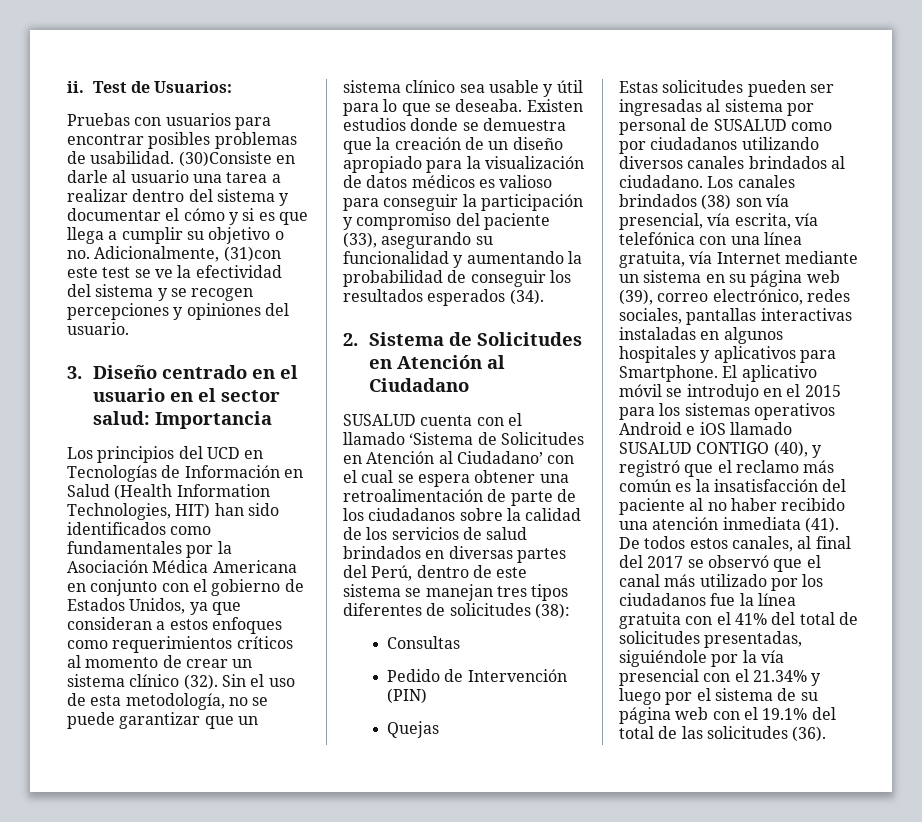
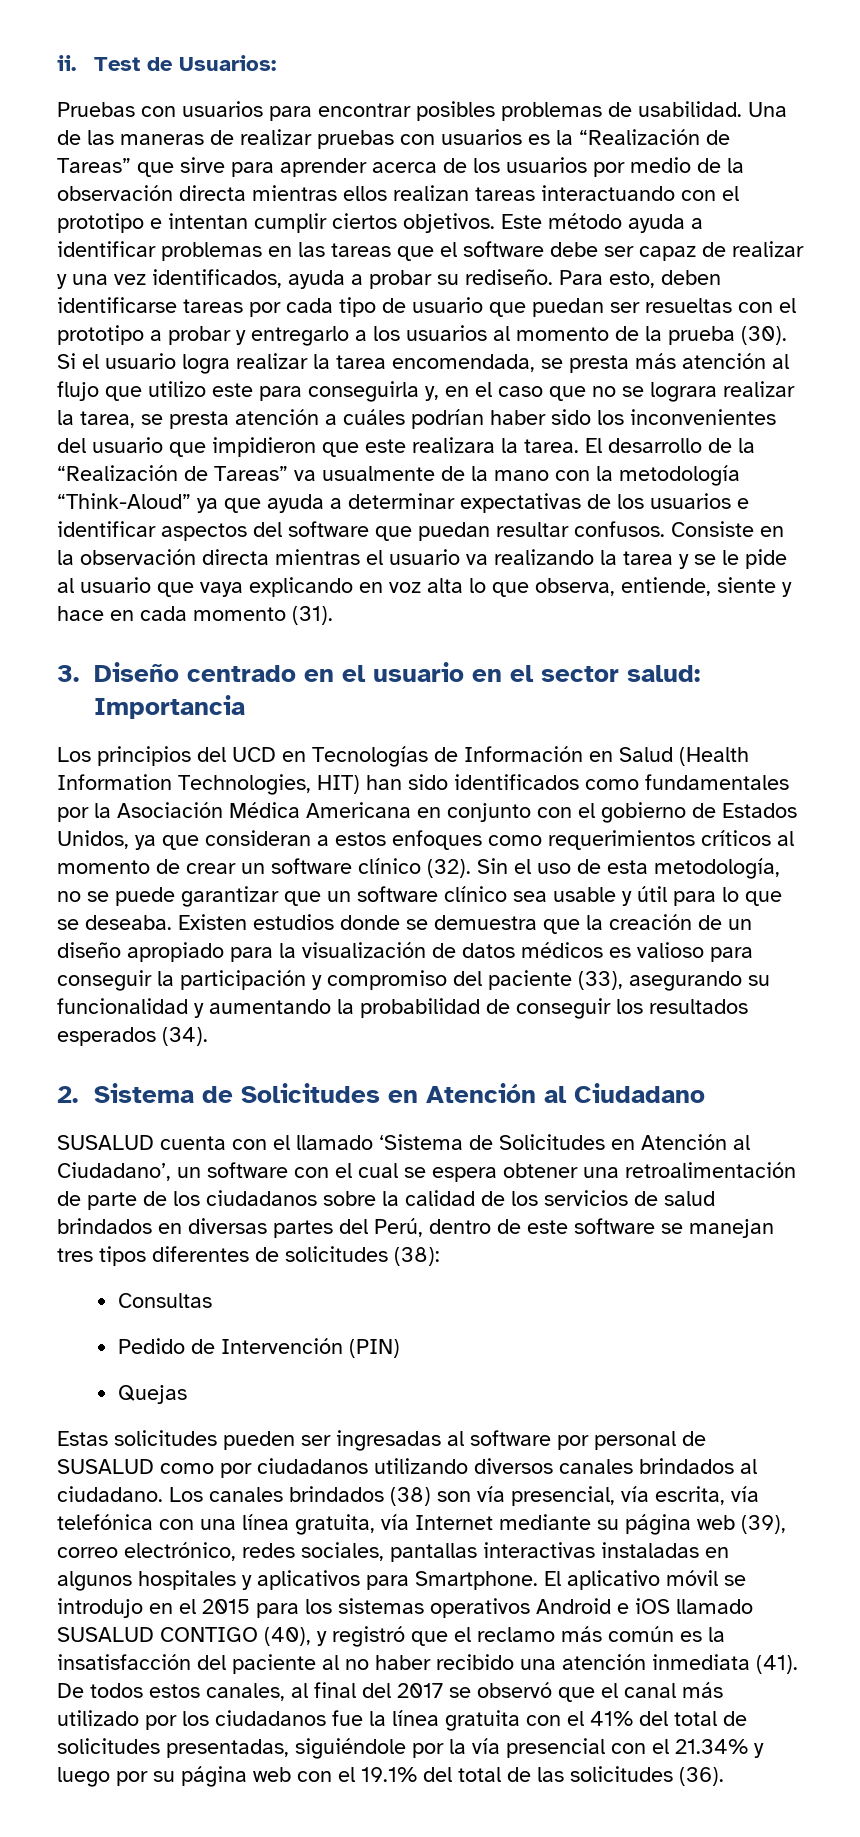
[178,151,295,167] [67,170,281,183] [67,189,290,206] [67,208,308,225] [67,227,284,244] [67,246,281,262] [67,265,282,278] [67,284,254,301] [67,303,289,320] [67,322,129,335] (30)Consiste en darle al usuario una tarea a realizar dentro del sistema y documentar el cómo y si es que llega a cumplir su objetivo o no. Adicionalmente, (31)con este test se ve la efectividad del sistema y se recogen percepciones y opiniones del usuario. -> [748,102,787,117] [57,129,730,149] [57,157,744,177] [57,185,739,201] [57,213,703,233] [57,241,804,261] [57,269,721,289] [57,297,796,317] [57,325,787,346] [57,353,789,374] [57,381,795,402] [57,409,776,429] [57,437,755,457] [57,465,740,486] [57,493,749,513] [57,521,784,541] [57,549,787,569] [57,577,792,597] [57,606,333,625] Una de las maneras de realizar pruebas con usuarios es la “Realización de Tareas” que sirve para aprender acerca de los usuarios por medio de la observación directa mientras ellos realizan tareas interactuando con el prototipo e intentan cumplir ciertos objetivos. Este método ayuda a identificar problemas en las tareas que el software debe ser capaz de realizar y una vez identificados, ayuda a probar su rediseño. Para esto, deben identificarse tareas por cada tipo de usuario que puedan ser resueltas con el prototipo a probar y entregarlo a los usuarios al momento de la prueba (30). Si el usuario logra realizar la tarea encomendada, se presta más atención al flujo que utilizo este para conseguirla y, en el caso que no se lograra realizar la tarea, se presta atención a cuáles podrían haber sido los inconvenientes del usuario que impidieron que este realizara la tarea. El desarrollo de la “Realización de Tareas” va usualmente de la mano con la metodología “Think-Aloud” ya que ayuda a determinar expectativas de los usuarios e identificar aspectos del software que puedan resultar confusos. Consiste en la observación directa mientras el usuario va realizando la tarea y se le pide al usuario que vaya explicando en voz alta lo que observa, entiende, siente y hace en cada momento (31).
[67,674,125,687] sistema -> [271,858,352,874] software
[343,80,401,93] sistema -> [357,886,438,902] software
[456,451,543,464] Ciudadano’ -> [57,1162,288,1181] Ciudadano’, un software
[343,584,401,597] sistema -> [574,1218,655,1234] software
[724,99,783,112] sistema -> [470,1430,551,1446] software
[619,270,725,283] un sistema en -> (591, 1522) none
[696,688,797,701] el sistema de -> (148, 1778) none

